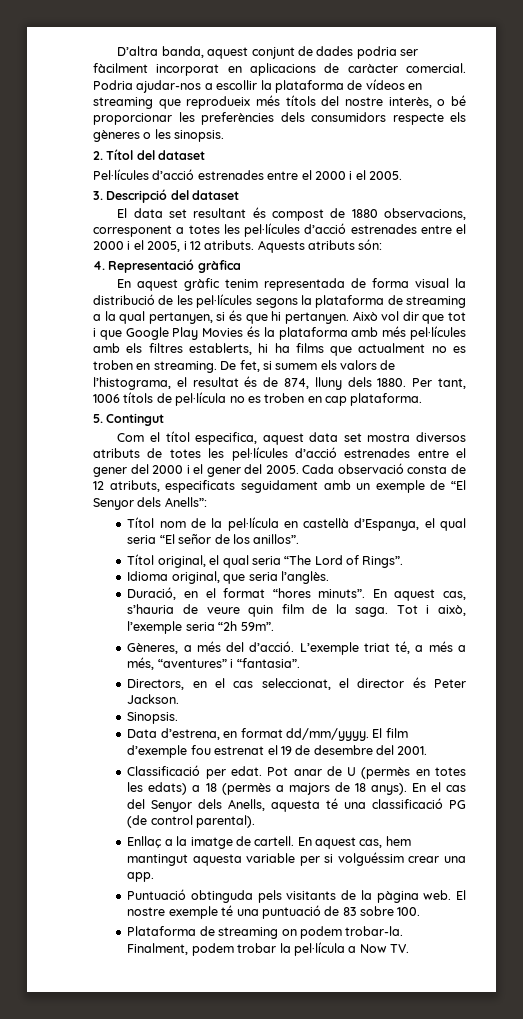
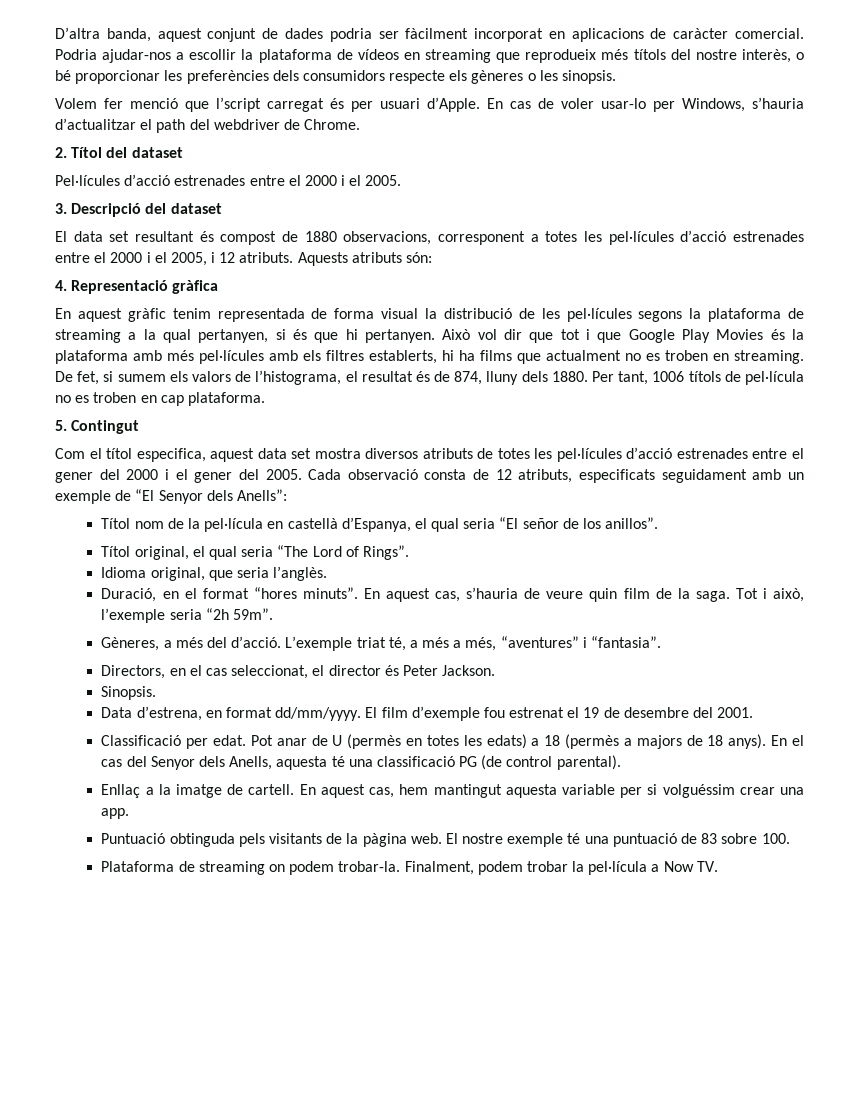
(225, 136) none -> [55,97,804,112] [55,118,361,133] // Volem fer menció que l’script carregat és per usuari d’Apple. En cas de voler usar-lo per Windows, s’hauria d’actualitzar el path del webdriver de Chrome.

